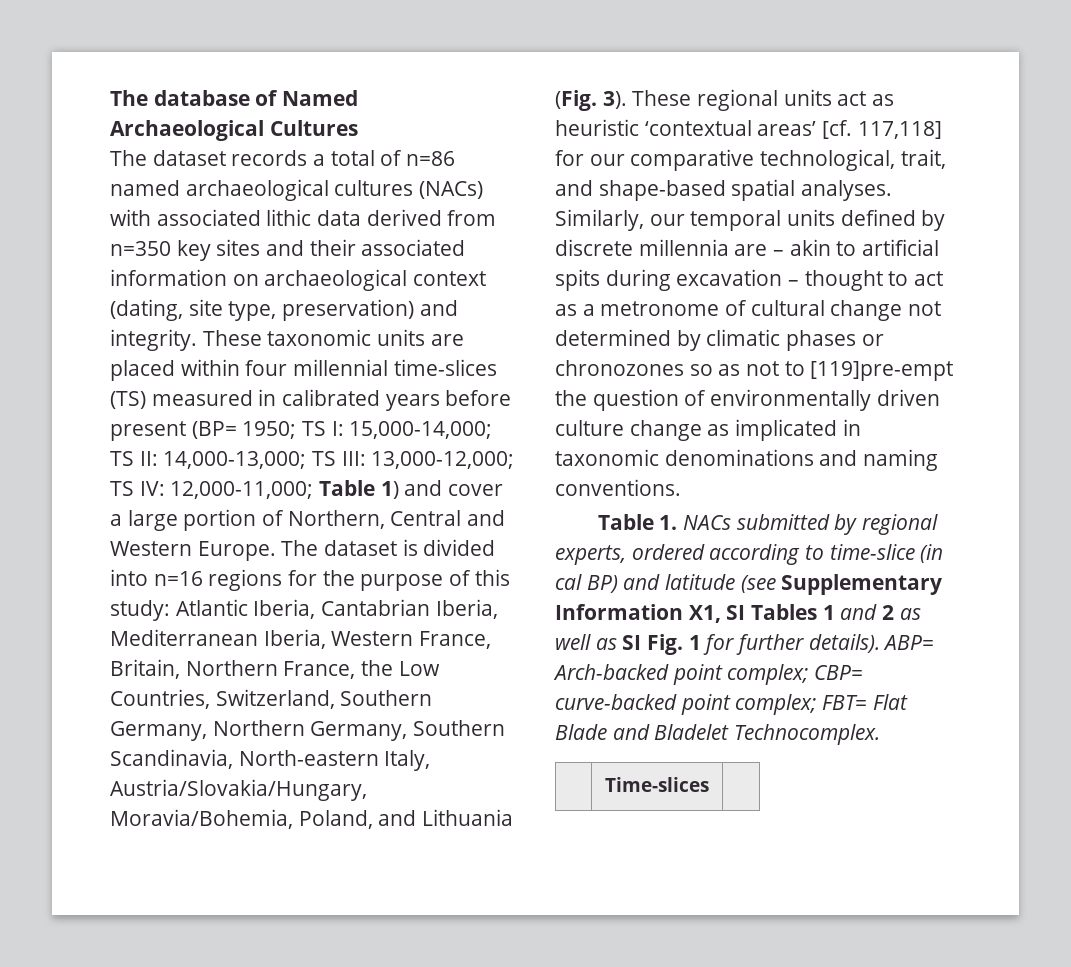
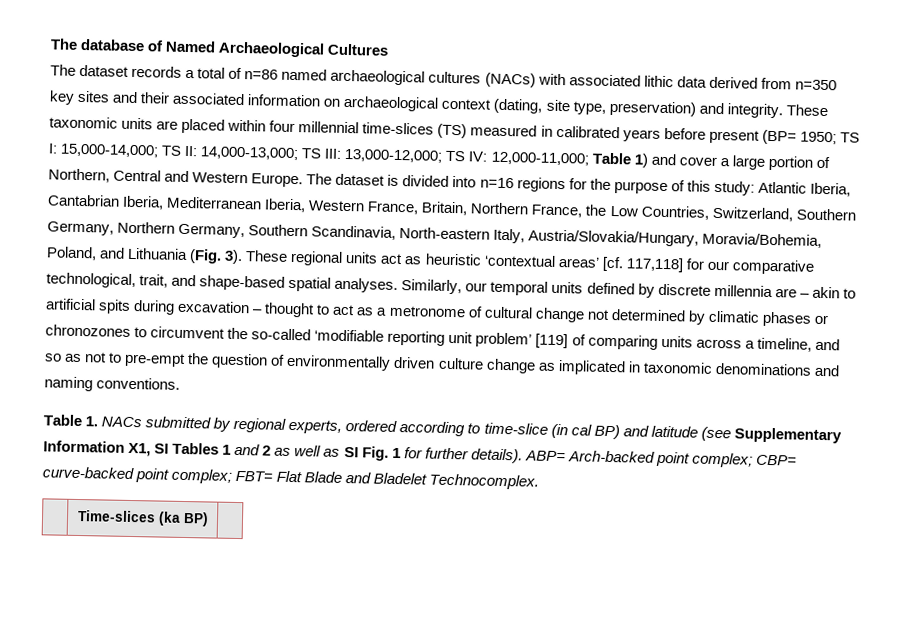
(684, 368) none -> [134,326,840,352] to circumvent the so-called ‘modifiable reporting unit problem’ [119] of comparing units across a timeline, and
[810,361,954,381] [119]pre-empt -> [124,352,187,368] pre-empt
(709, 784) none -> [157,511,209,527] (ka BP)

